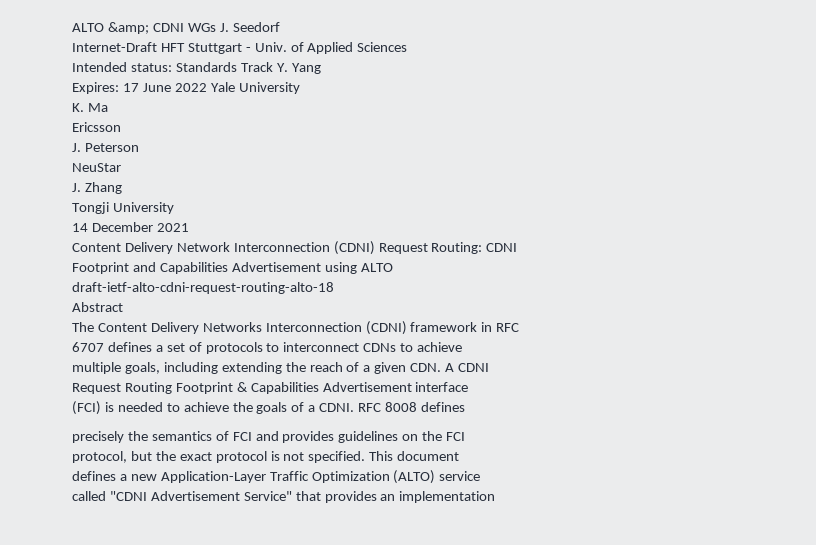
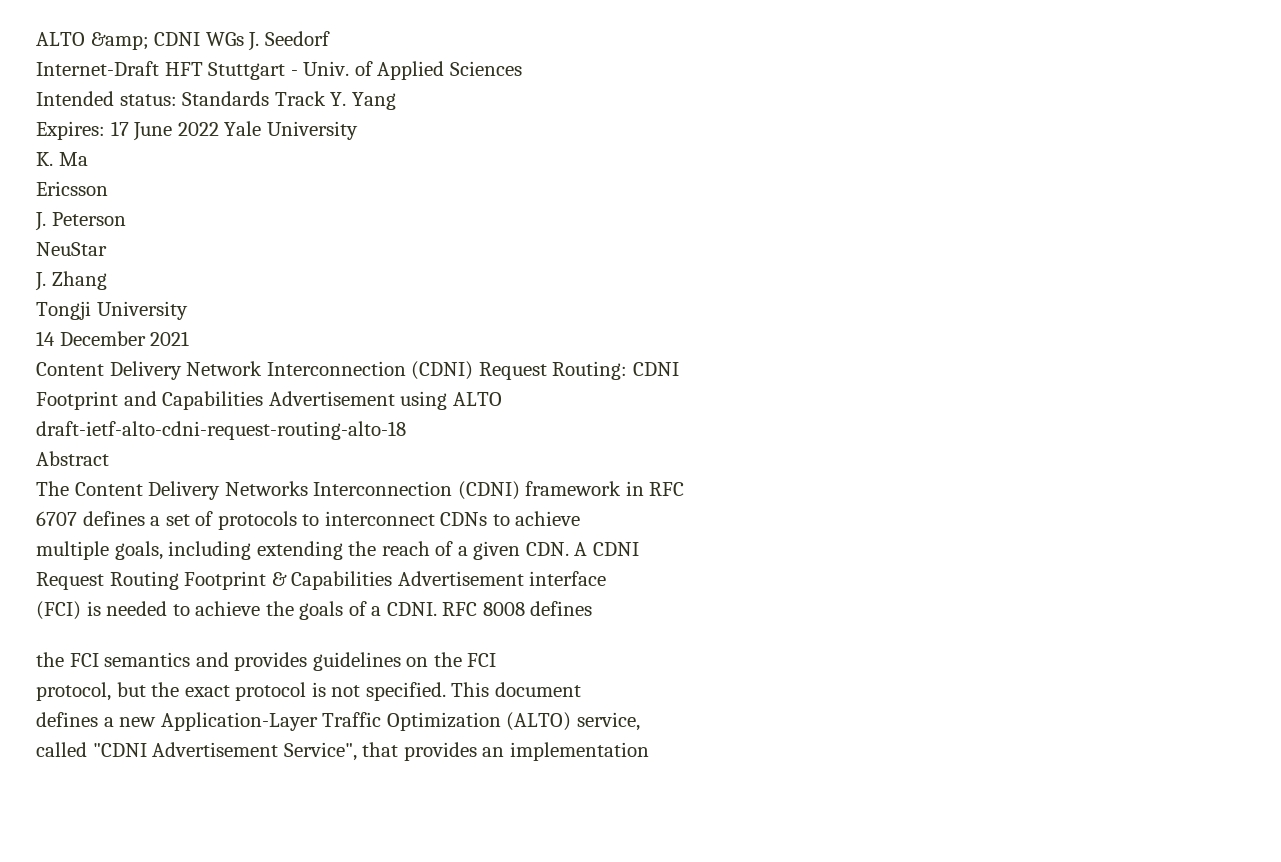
[72,431,252,443] precisely the semantics of FCI -> [36,652,191,667] the FCI semantics
[439,471,481,481] service -> [576,712,640,731] service,
[243,491,292,501] Service" -> [283,742,357,761] Service",

